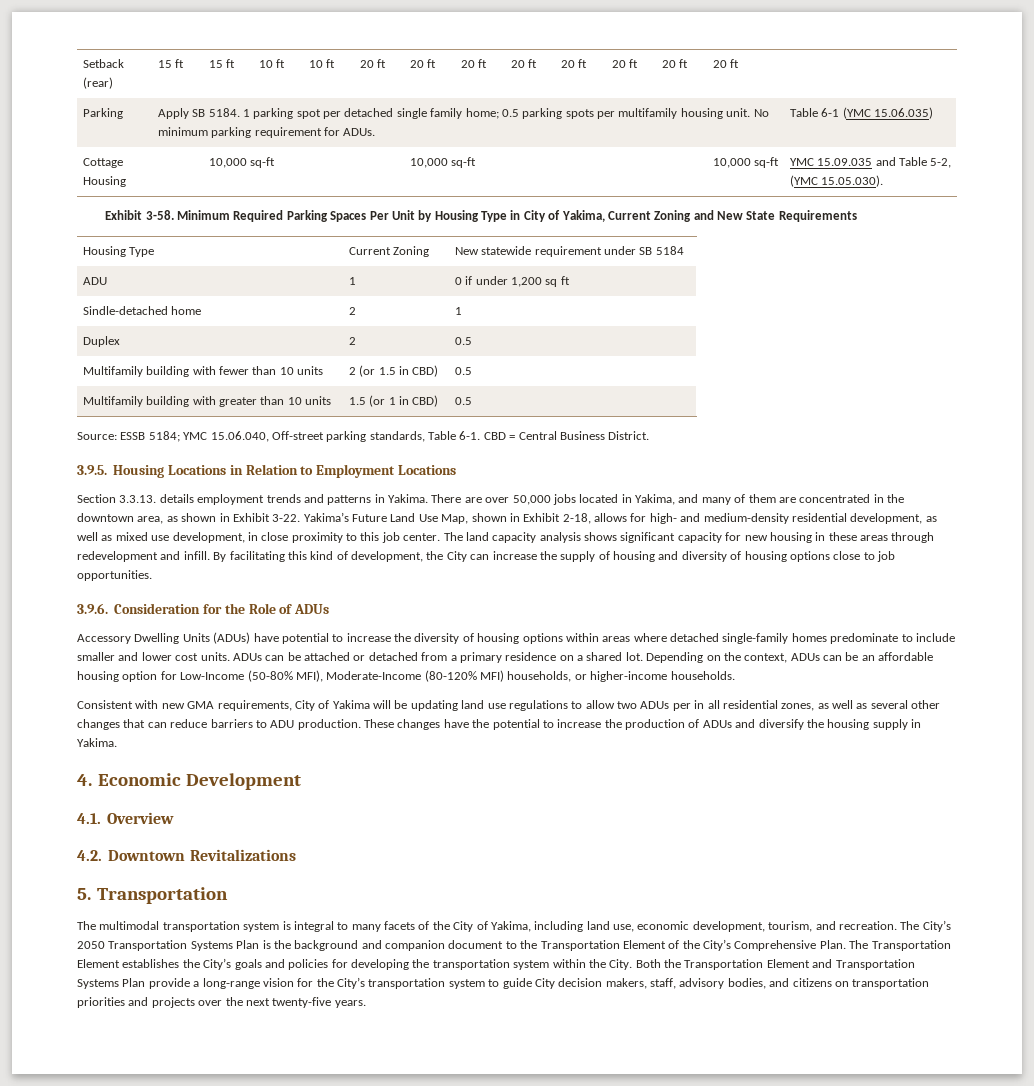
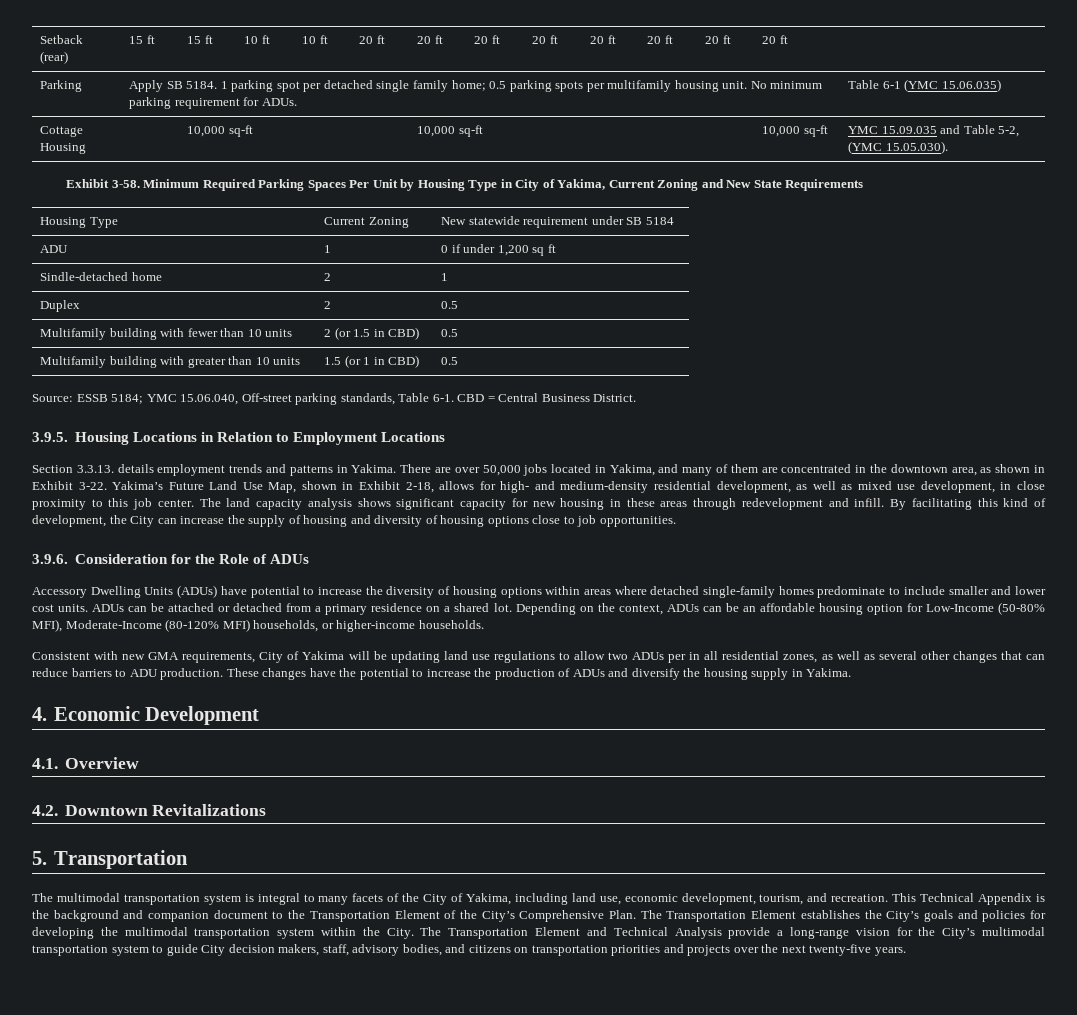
[900,920,951,932] [77,940,260,951] The City’s 2050 Transportation Systems Plan -> [892,893,1033,905] This Technical Appendix
(430, 963) none -> [124,927,188,936] multimodal
[635,959,681,968] Both the -> [420,927,442,936] The
[835,959,915,970] [77,978,146,989] Transportation Systems Plan -> [613,927,722,939] Technical Analysis
(365, 983) none -> [982,927,1046,936] multimodal

